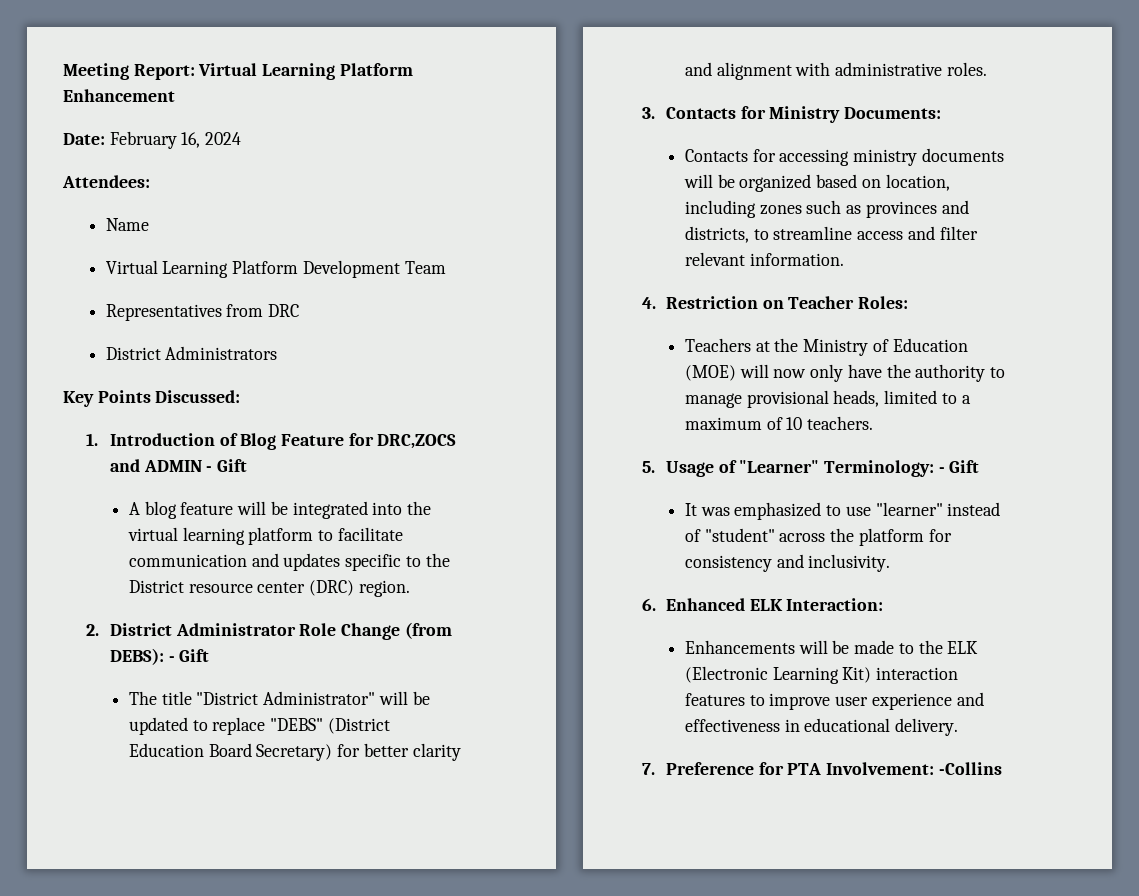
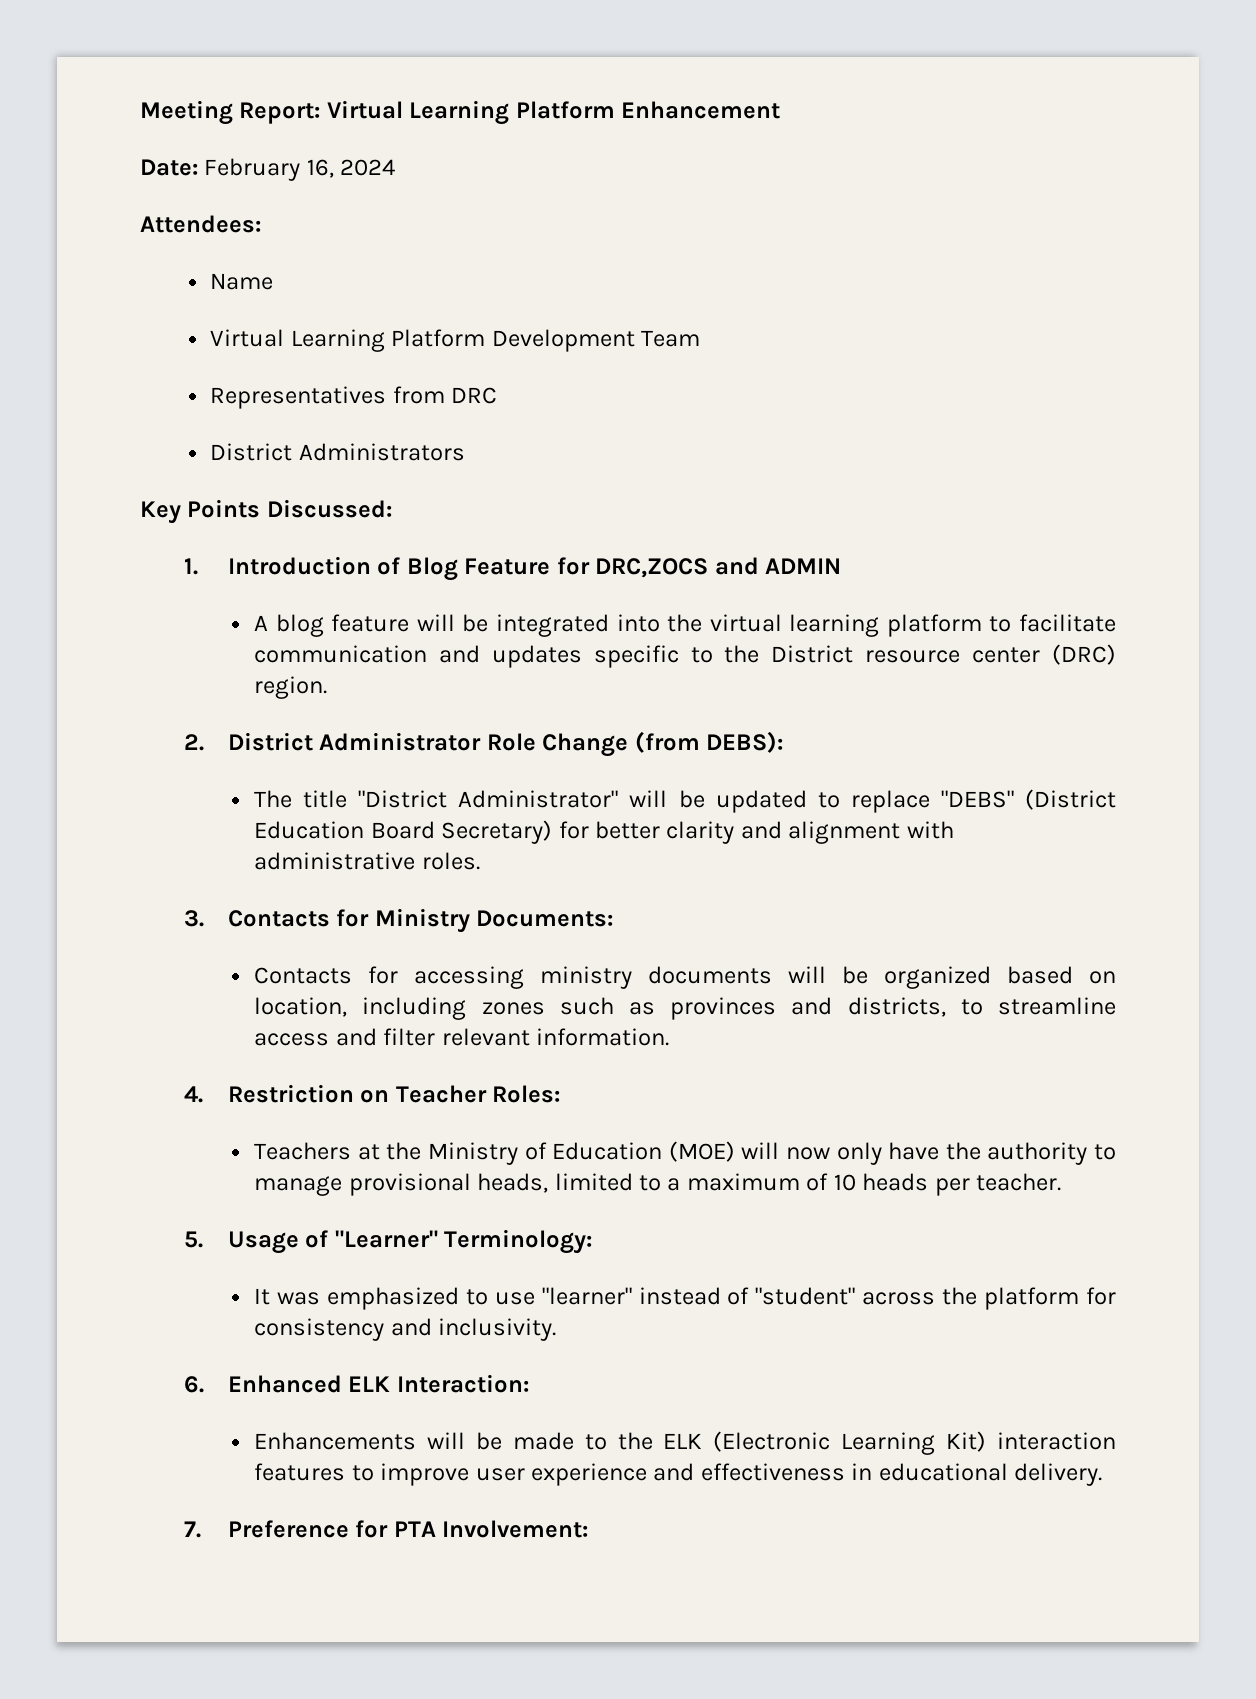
[206,459,247,472] - Gift -> (842, 566) none
[168,649,210,662] - Gift -> (784, 742) none
[807,416,874,430] teachers. -> [862,1173,1062,1196] heads per teacher.
[938,460,980,473] - Gift -> (593, 1241) none
[938,762,1002,775] -Collins -> (589, 1529) none

